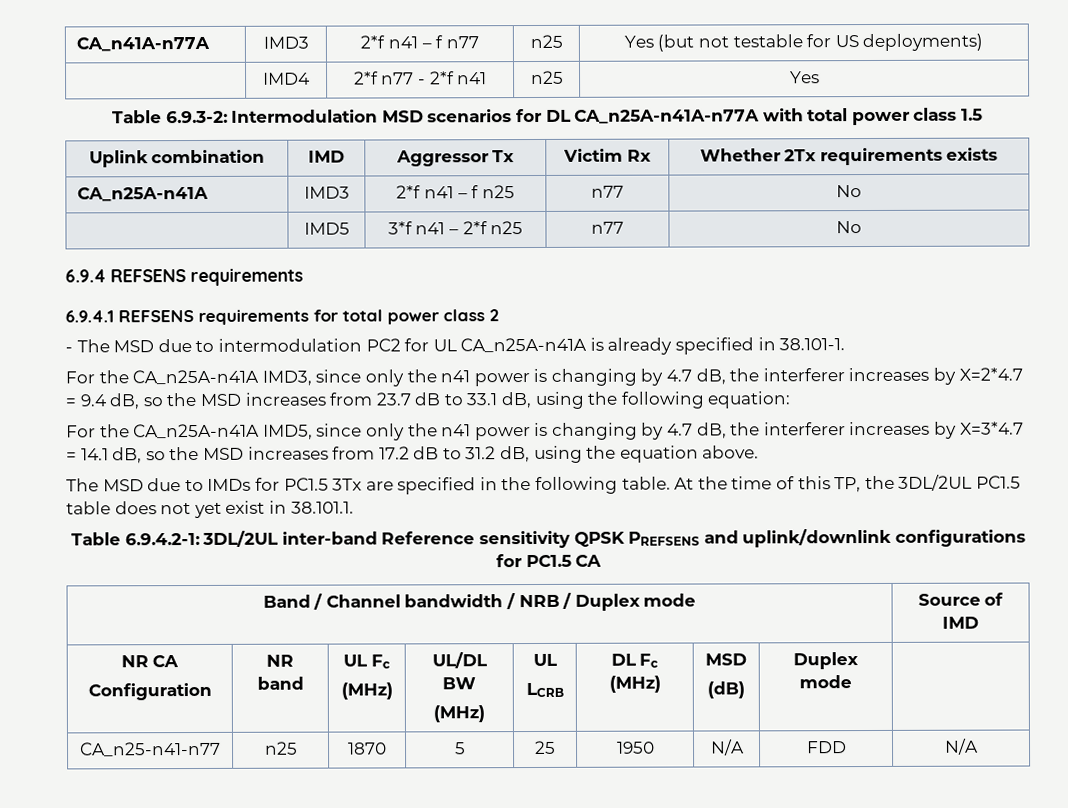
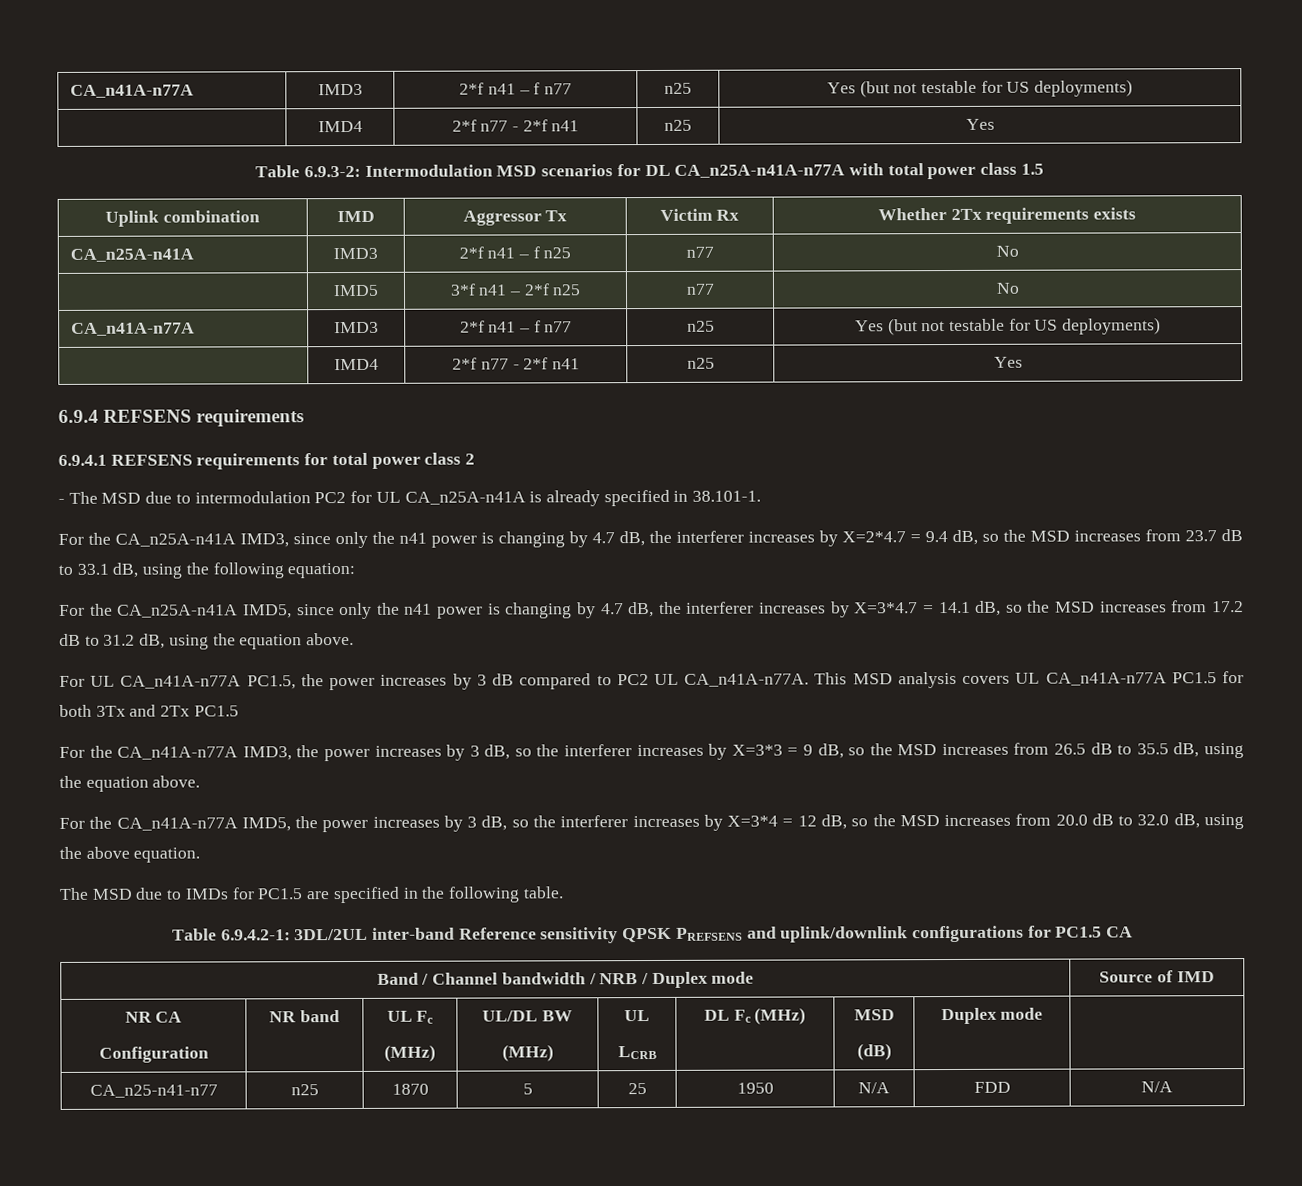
(862, 227) none -> [70,322,195,336] [334,321,379,334] [459,320,573,333] [686,320,715,332] [854,317,1162,336] [334,358,379,371] [452,357,580,370] [686,357,715,369] [993,356,1023,368] // CA_n41A-n77A | IMD3 | 2*f n41 – f n77 | n25 | Yes (but not testable for US deployments) // | IMD4 | 2*f n77 - 2*f n41 | n25 | Yes
(760, 452) none -> [59,671,1245,691] [59,704,239,717] [59,742,1244,762] [59,775,201,792] [59,813,1244,833] [59,846,201,863] // For UL CA_n41A-n77A PC1.5, the power increases by 3 dB compared to PC2 UL CA_n41A-n77A. This MSD analysis covers UL CA_n41A-n77A PC1.5 for both 3Tx and 2Tx PC1.5 // For the CA_n41A-n77A IMD3, the power increases by 3 dB, so the interferer increases by X=3*3 = 9 dB, so the MSD increases from 26.5 dB to 35.5 dB, using the equation above. // For the CA_n41A-n77A IMD5, the power increases by 3 dB, so the interferer increases by X=3*4 = 12 dB, so the MSD increases from 20.0 dB to 32.0 dB, using the above equation.
[332,478,363,491] 3Tx -> (304, 894) none
[674,474,1021,493] [66,500,354,519] At the time of this TP, the 3DL/2UL PC1.5 table does not yet exist in 38.101.1. -> (564, 892) none

